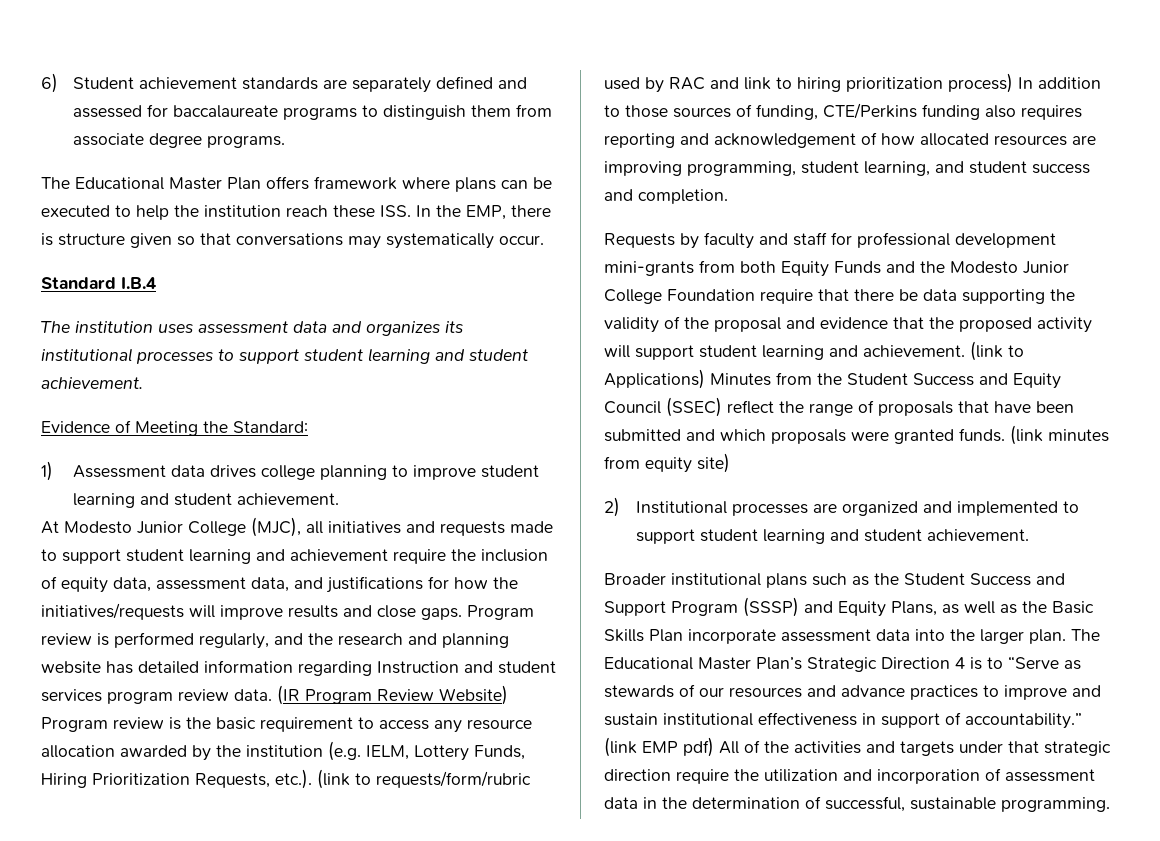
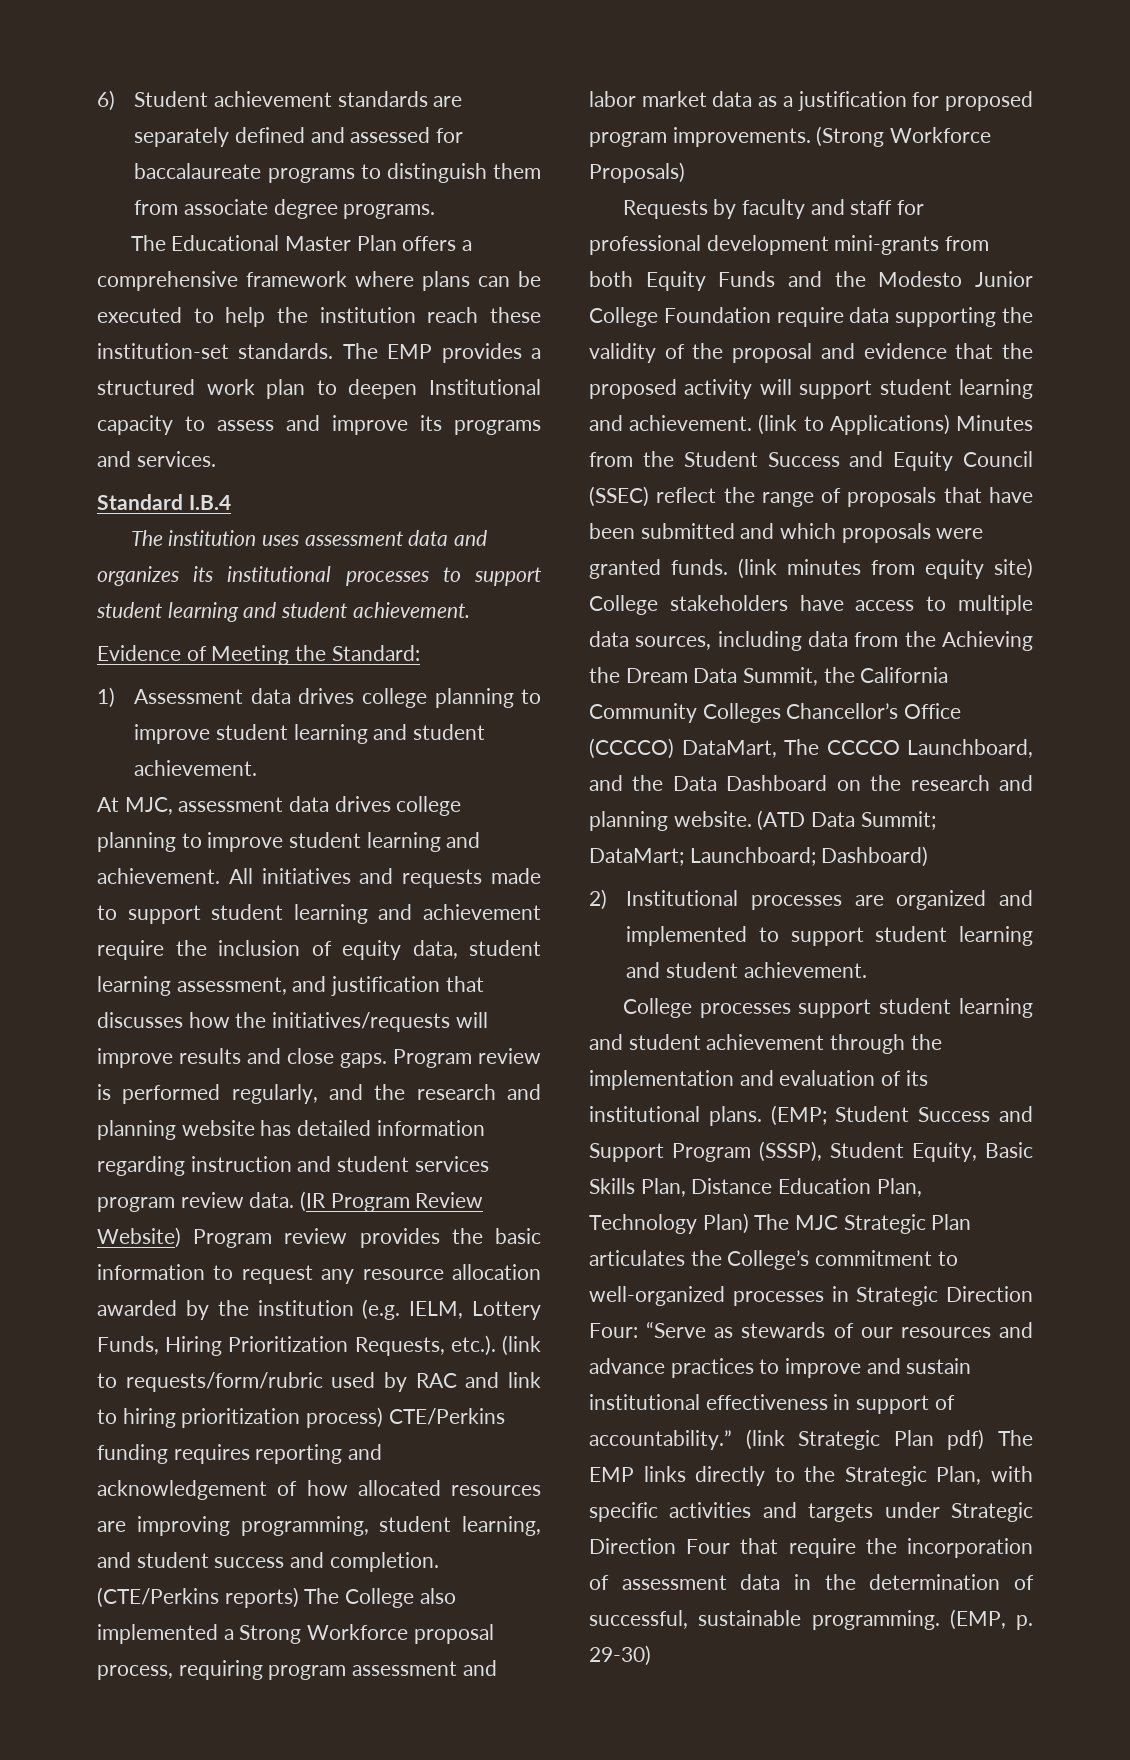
(309, 183) none -> [462,240,473,251] [97,271,238,291] a comprehensive
[380,205,551,220] [41,233,544,249] ISS. In the EMP, there is structure given so that conversations may systematically occur. -> [97,343,541,363] [97,379,541,399] [97,415,541,435] [97,451,216,467] institution-set standards. The EMP provides a structured work plan to deepen Institutional capacity to assess and improve its programs and services.
[64,517,323,537] Modesto Junior College (MJC), all -> [124,796,462,816] [97,832,481,852] [97,868,253,884] MJC, assessment data drives college planning to improve student learning and achievement. All
[156,576,449,593] assessment data, and justifications for -> [469,940,541,956] [97,976,484,996] [97,1012,183,1028] student learning assessment, and justification that discusses
[377,661,459,674] Instruction -> [190,1156,292,1172] instruction
[169,717,181,730] is -> [359,1228,440,1248] provides
[260,717,429,732] requirement to access -> [97,1264,313,1284] information to request
[1018,77,1101,89] [604,104,818,120] In addition to those sources of funding, -> (384, 1417) none
[985,105,1016,118] also -> (168, 1454) none
(728, 196) none -> [97,1587,456,1608] [97,1624,494,1644] [97,1660,497,1680] [589,91,1033,111] [589,126,992,147] [589,162,685,183] (CTE/Perkins reports) The College also implemented a Strong Workforce proposal process, requiring program assessment and labor market data as a justification for proposed program improvements. (Strong Workforce Proposals)
[818,289,918,301] that there be -> (844, 317) none
(730, 463) none -> [589,595,1033,615] [589,631,1033,651] [589,667,949,686] [589,703,962,723] [589,738,1033,759] [589,775,1033,791] [589,810,936,831] [589,846,929,867] College stakeholders have access to multiple data sources, including data from the Achieving the Dream Data Summit, the California Community Colleges Chancellor’s Office (CCCCO) DataMart, The CCCCO Launchboard, and the Data Dashboard on the research and planning website. (ATD Data Summit; DataMart; Launchboard; Dashboard)
[604,573,899,588] Broader institutional plans such as the -> [622,998,1033,1018] [589,1034,942,1054] [589,1070,928,1090] [589,1105,827,1126] College processes support student learning and student achievement through the implementation and evaluation of its institutional plans. (EMP;
[743,597,1094,617] [604,629,1100,644] [604,657,1003,672] (SSSP) and Equity Plans, as well as the Basic Skills Plan incorporate assessment data into the larger plan. The Educational Master Plan’s Strategic Direction 4 is to -> [759,1141,1033,1162] [589,1178,922,1197] [589,1213,972,1234] [589,1250,958,1270] [589,1286,1033,1306] [589,1323,638,1338] (SSSP), Student Equity, Basic Skills Plan, Distance Education Plan, Technology Plan) The MJC Strategic Plan articulates the College’s commitment to well-organized processes in Strategic Direction Four:
[642,737,1111,757] [604,769,872,784] EMP pdf) All of the activities and targets under that strategic direction require the utilization and -> [798,1429,1033,1450] [589,1466,1033,1486] [589,1502,1033,1522] [589,1538,897,1558] Strategic Plan pdf) The EMP links directly to the Strategic Plan, with specific activities and targets under Strategic Direction Four that require the
(1110, 804) none -> [949,1609,1033,1630] [589,1645,651,1666] (EMP, p. 29-30)

